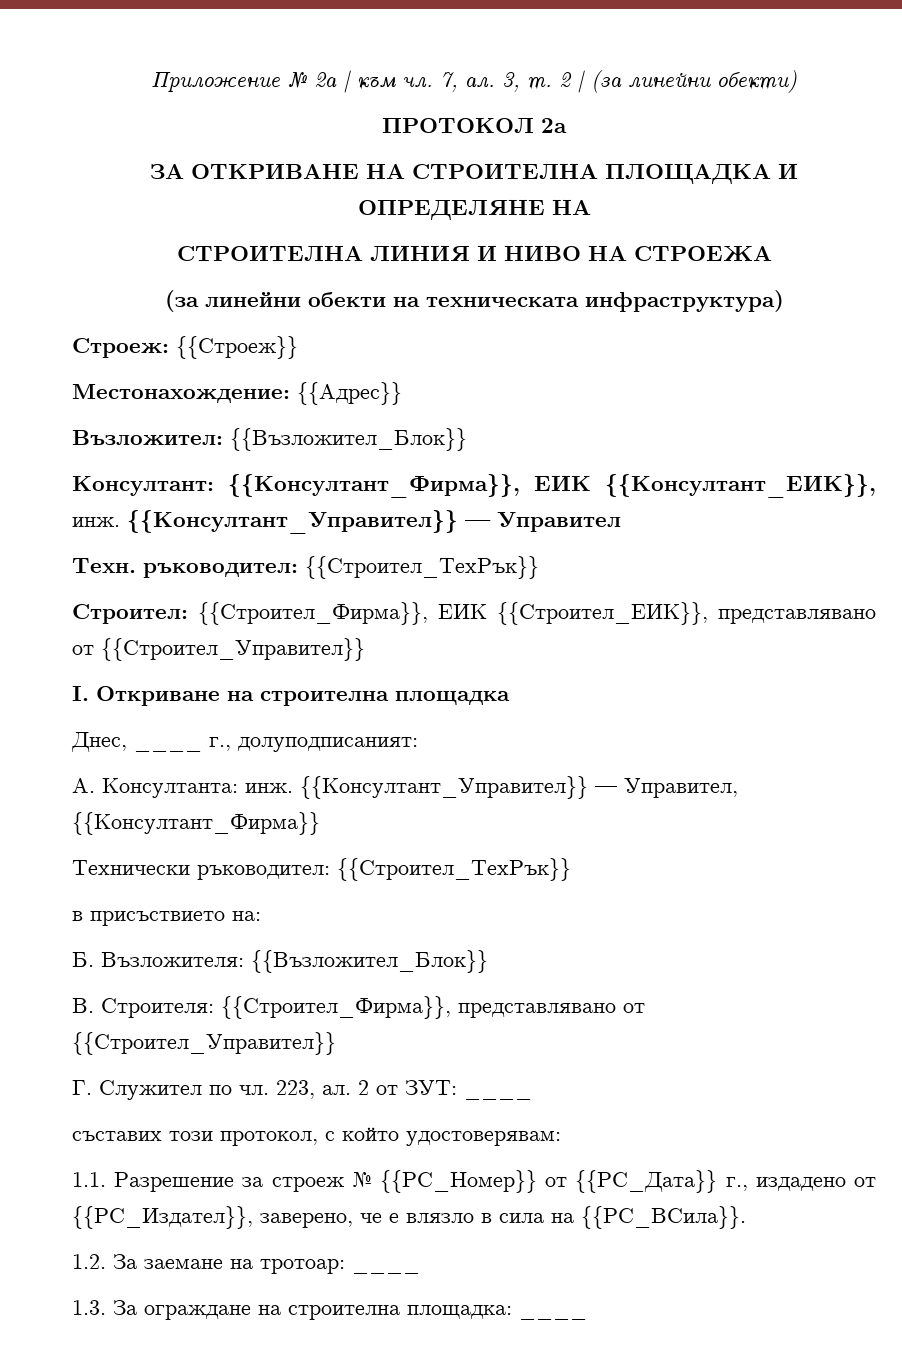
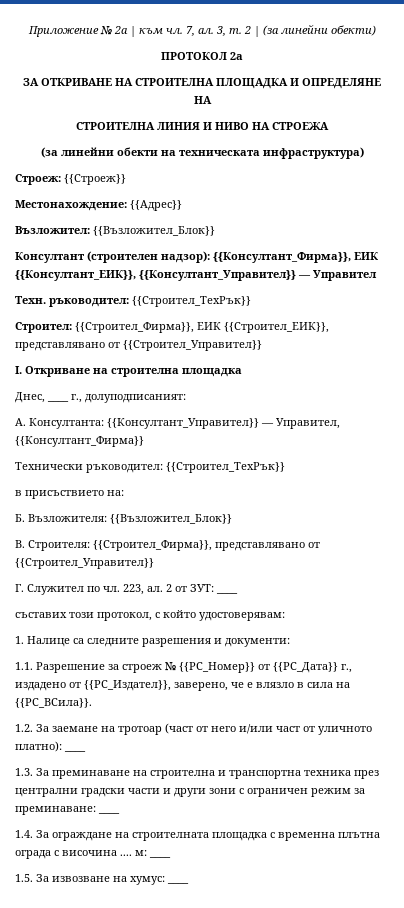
[72,476,214,496] Консултант: -> [15,251,210,263] Консултант (строителен надзор):
[72,517,120,527] инж. -> (136, 275) none
[245,783,293,793] инж. -> (104, 423) none
(561, 1138) none -> [15,636,290,647] // 1. Налице са следните разрешения и документи:
[260,1259,420,1274] [72,1300,512,1320] тротоар: ____ // 1.3. За ограждане на строителна площадка: -> [118,723,372,735] [15,741,86,752] [15,768,379,779] [15,788,365,797] [15,806,120,815] [15,830,380,841] [15,850,147,859] [149,856,171,858] [15,874,165,885] тротоар (част от него и/или част от уличното платно): ____ // 1.3. За преминаване на строителна и транспортна техника през централни градски части и други зони с ограничен режим за преминаване: ____ // 1.4. За ограждане на строителната площадка с временна плътна ограда с височина .... м: ____ // 1.5. За извозване на хумус:

